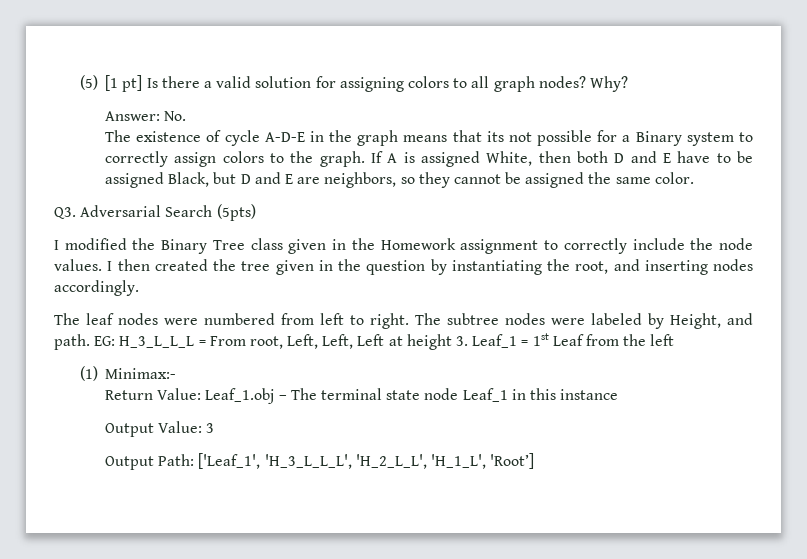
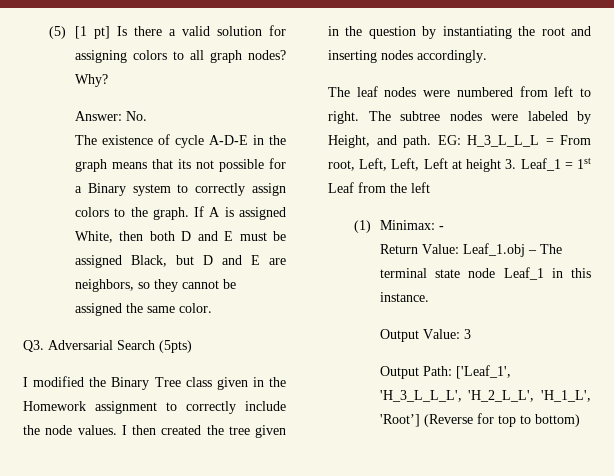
[677,151,731,163] have to -> [239,232,267,241] must
[575,261,609,274] root, -> [541,27,565,36] root
[105,368,177,379] Minimax:- -> [379,220,444,230] Minimax: -
[560,389,619,400] instance -> [379,292,429,302] instance.
(535, 461) none -> [423,413,580,427] (Reverse for top to bottom)

